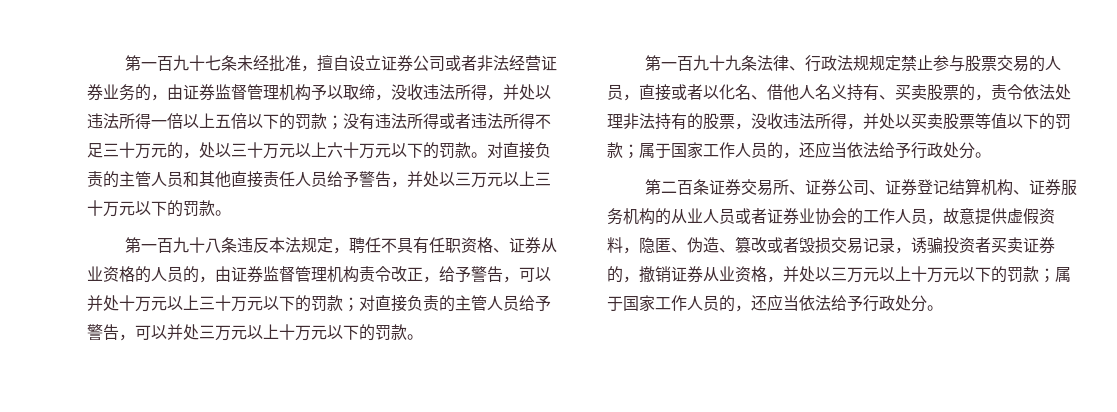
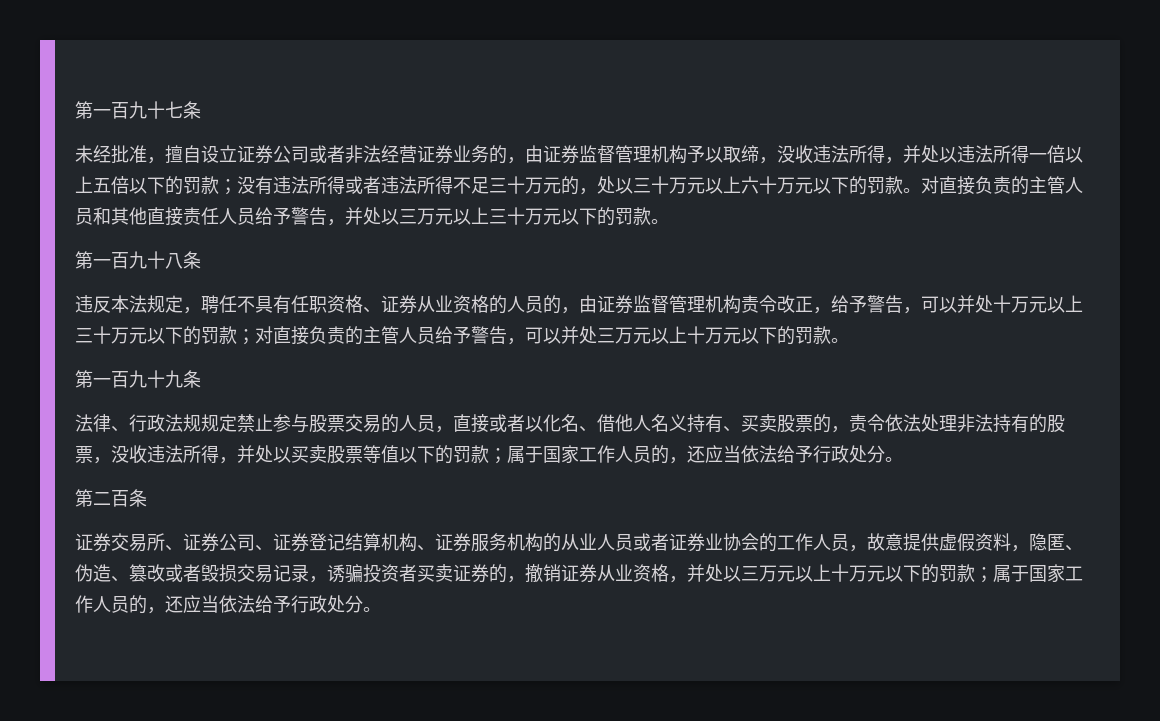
(237, 63) none -> (201, 110) //
(237, 245) none -> (201, 260) //
(757, 63) none -> (201, 379) //
(709, 187) none -> (147, 498) //

